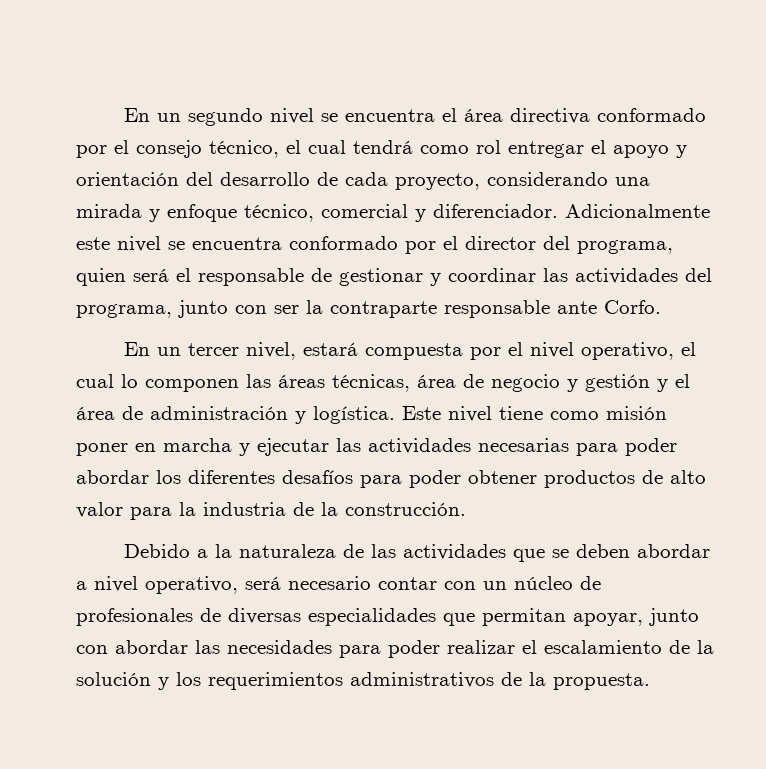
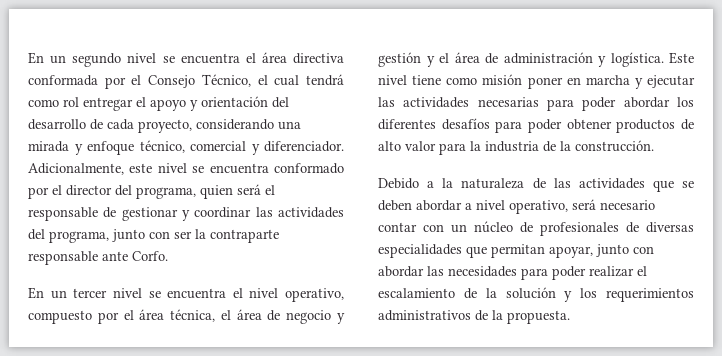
[597,108,707,122] [76,140,279,158] conformado por el consejo técnico, -> [28,74,251,89] conformada por el Consejo Técnico,
[565,204,710,218] Adicionalmente -> [28,163,124,175] Adicionalmente,
[246,342,697,360] [76,374,410,392] nivel, estará compuesta por el nivel operativo, el cual lo componen las áreas técnicas, -> [112,288,344,302] [28,309,231,324] nivel se encuentra el nivel operativo, compuesto por el área técnica, el

